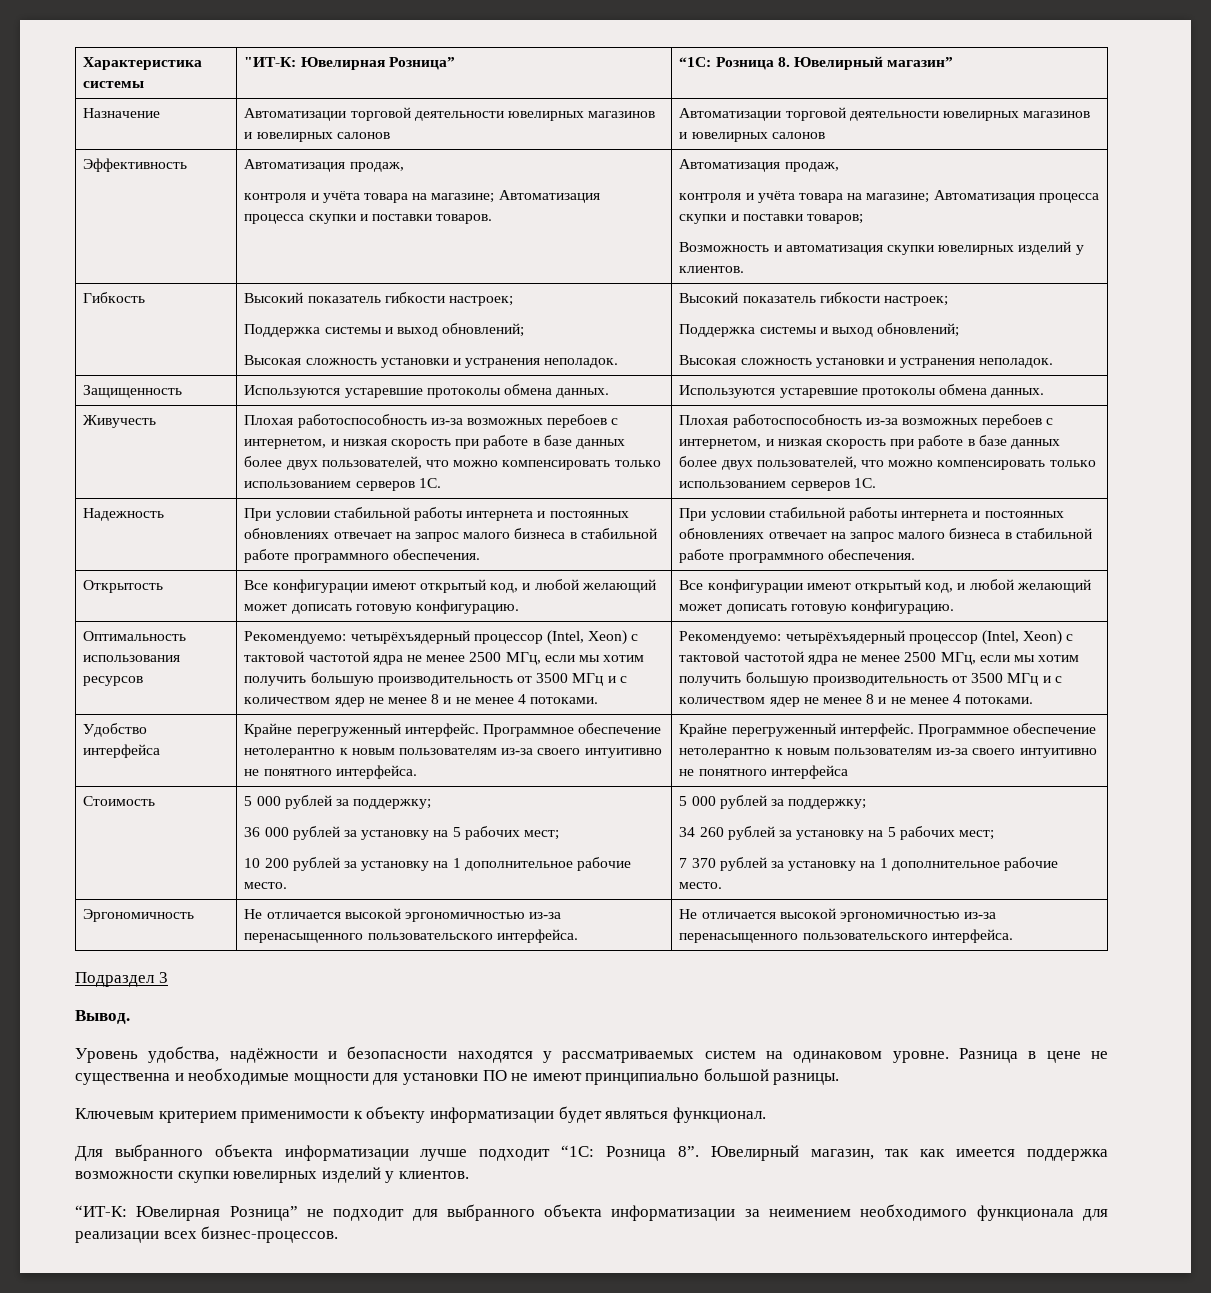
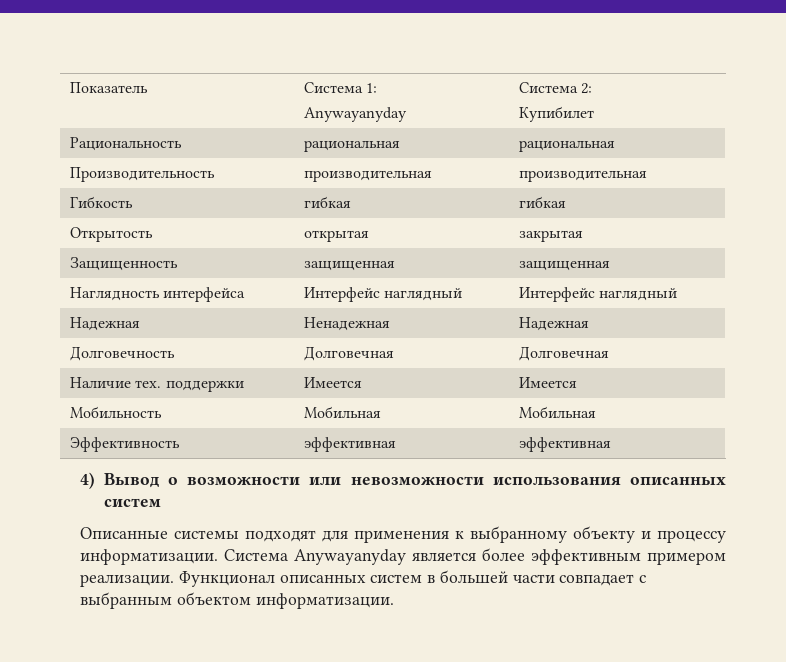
[83,57,203,70] [83,81,145,88] [244,57,455,70] [679,56,954,70] [83,108,161,118] [244,107,656,121] [244,132,390,142] [679,107,1091,121] [679,132,825,142] [83,158,188,172] [244,159,404,172] [244,190,600,203] [244,214,493,224] [679,159,839,172] [679,190,1099,203] [679,214,864,224] [679,241,1084,255] [679,266,745,273] [83,292,146,303] [244,292,514,306] [244,323,525,337] [244,355,619,368] [679,292,949,306] [679,323,960,337] [679,355,1054,368] [83,385,183,398] [244,384,610,398] [679,384,1045,398] [83,415,157,428] [244,414,619,428] [244,435,625,449] [244,456,661,470] [244,478,441,491] [679,414,1054,428] [679,435,1060,449] [679,456,1096,470] [679,478,876,491] [83,508,165,521] [244,507,629,521] [244,528,657,542] [244,549,480,563] [679,507,1064,521] [679,528,1092,542] [679,549,915,563] [83,580,164,593] [244,579,656,593] [244,600,520,614] [679,579,1091,593] [679,600,955,614] [83,631,187,641] [83,655,181,662] [83,676,144,686] [244,630,639,645] [244,651,645,665] [244,672,627,686] [244,694,599,707] [679,630,1074,645] [679,651,1080,665] [679,672,1062,686] [679,694,1034,707] [83,723,148,737] [83,744,161,758] [244,723,662,737] [244,748,662,758] [244,765,417,779] [679,723,1097,737] [679,748,1097,758] [679,765,848,779] [83,796,156,806] [244,795,432,809] [244,826,559,840] [244,857,631,871] [244,882,288,889] [679,795,867,809] [679,826,994,840] [679,857,1058,871] [679,882,723,889] [83,909,195,922] [244,908,562,922] [244,929,578,943] [679,908,997,922] [679,929,1013,943] [75,972,168,987] [75,1010,130,1024] [75,1046,1109,1063] [75,1068,840,1085] [75,1106,766,1123] [75,1144,1109,1161] [75,1167,469,1183] [75,1204,1108,1221] [75,1226,339,1243] Характеристика системы | "ИТ-К: Ювелирная Розница” | “1С: Розница 8. Ювелирный магазин” // Назначение | Автоматизации торговой деятельности ювелирных магазинов и ювелирных салонов | Автоматизации торговой деятельности ювелирных магазинов и ювелирных салонов // Эффективность | Автоматизация продаж, // контроля и учёта товара на магазине; Автоматизация процесса скупки и поставки товаров. | Автоматизация продаж, // контроля и учёта товара на магазине; Автоматизация процесса скупки и поставки товаров; // Возможность и автоматизация скупки ювелирных изделий у клиентов. // Гибкость | Высокий показатель гибкости настроек; // Поддержка системы и выход обновлений; // Высокая сложность установки и устранения неполадок. | Высокий показатель гибкости настроек; // Поддержка системы и выход обновлений; // Высокая сложность установки и устранения неполадок. // Защищенность | Используются устаревшие протоколы обмена данных. | Используются устаревшие протоколы обмена данных. // Живучесть | Плохая работоспособность из-за возможных перебоев с интернетом, и низкая скорость при работе в базе данных более двух пользователей, что можно компенсировать только использованием серверов 1С. | Плохая работоспособность из-за возможных перебоев с интернетом, и низкая скорость при работе в базе данных более двух пользователей, что можно компенсировать только использованием серверов 1С. // Надежность | При условии стабильной работы интернета и постоянных обновлениях отвечает на запрос малого бизнеса в стабильной работе программного обеспечения. | При условии стабильной работы интернета и постоянных обновлениях отвечает на запрос малого бизнеса в стабильной работе программного обеспечения. // Открытость | Все конфигурации имеют открытый код, и любой желающий может дописать готовую конфигурацию. | Все конфигурации имеют открытый код, и любой желающий может дописать готовую конфигурацию. // Оптимальность использования ресурсов | Рекомендуемо: четырёхъядерный процессор (Intel, Xeon) с тактовой частотой ядра не менее 2500 MГц, если мы хотим получить большую производительность от 3500 МГц и с количеством ядер не менее 8 и не менее 4 потоками. | Рекомендуемо: четырёхъядерный процессор (Intel, Xeon) с тактовой частотой ядра не менее 2500 MГц, если мы хотим получить большую производительность от 3500 МГц и с количеством ядер не менее 8 и не менее 4 потоками. // Удобство интерфейса | Крайне перегруженный интерфейс. Программное обеспечение нетолерантно к новым пользователям из-за своего интуитивно не понятного интерфейса. | Крайне перегруженный интерфейс. Программное обеспечение нетолерантно к новым пользователям из-за своего интуитивно не понятного интерфейса // Стоимость | 5 000 рублей за поддержку; // 36 000 рублей за установку на 5 рабочих мест; // 10 200 рублей за установку на 1 дополнительное рабочие место. | 5 000 рублей за поддержку; // 34 260 рублей за установку на 5 рабочих мест; // 7 370 рублей за установку на 1 дополнительное рабочие место. // Эргономичность | Не отличается высокой эргономичностью из-за перенасыщенного пользовательского интерфейса. | Не отличается высокой эргономичностью из-за перенасыщенного пользовательского интерфейса. // Подраздел 3 // Вывод. // Уровень удобства, надёжности и безопасности находятся у рассматриваемых систем на одинаковом уровне. Разница в цене не существенна и необходимые мощности для установки ПО не имеют принципиально большой разницы. // Ключевым критерием применимости к объекту информатизации будет являться функционал. // Для выбранного объекта информатизации лучше подходит “1С: Розница 8”. Ювелирный магазин, так как имеется поддержка возможности скупки ювелирных изделий у клиентов. // “ИТ-К: Ювелирная Розница” не подходит для выбранного объекта информатизации за неимением необходимого функционала для реализации всех бизнес-процессов. -> [70,82,149,93] [304,82,378,93] [304,107,408,122] [519,82,593,94] [519,106,595,122] [70,137,183,151] [304,140,401,152] [519,140,616,152] [70,167,216,182] [304,170,433,182] [519,170,648,182] [70,196,134,208] [304,196,352,208] [519,196,567,208] [70,227,154,242] [304,230,370,242] [519,230,584,242] [70,257,179,271] [304,261,396,271] [519,261,611,271] [70,287,246,302] [304,287,463,302] [519,287,678,302] [70,317,141,331] [304,317,391,331] [519,317,590,331] [70,346,176,361] [304,346,395,361] [519,346,610,361] [70,377,244,392] [304,377,363,388] [519,377,578,388] [70,406,163,418] [304,406,382,418] [519,406,597,418] [70,437,181,452] [304,437,397,452] [519,437,612,452] [80,472,726,489] [103,498,161,507] [80,526,726,543] [80,548,726,565] [80,570,647,587] [80,592,394,609] Показатель | Система 1: // Anywayanyday | Система 2: // Купибилет // Рациональность | рациональная | рациональная // Производительность | производительная | производительная // Гибкость | гибкая | гибкая // Открытость | открытая | закрытая // Защищенность | защищенная | защищенная // Наглядность интерфейса | Интерфейс наглядный | Интерфейс наглядный // Надежная | Ненадежная | Надежная // Долговечность | Долговечная | Долговечная // Наличие тех. поддержки | Имеется | Имеется // Мобильность | Мобильная | Мобильная // Эффективность | эффективная | эффективная // 4) Вывод о возможности или невозможности использования описанных систем // Описанные системы подходят для применения к выбранному объекту и процессу информатизации. Система Anywayanyday является более эффективным примером реализации. Функционал описанных систем в большей части совпадает с выбранным объектом информатизации.

